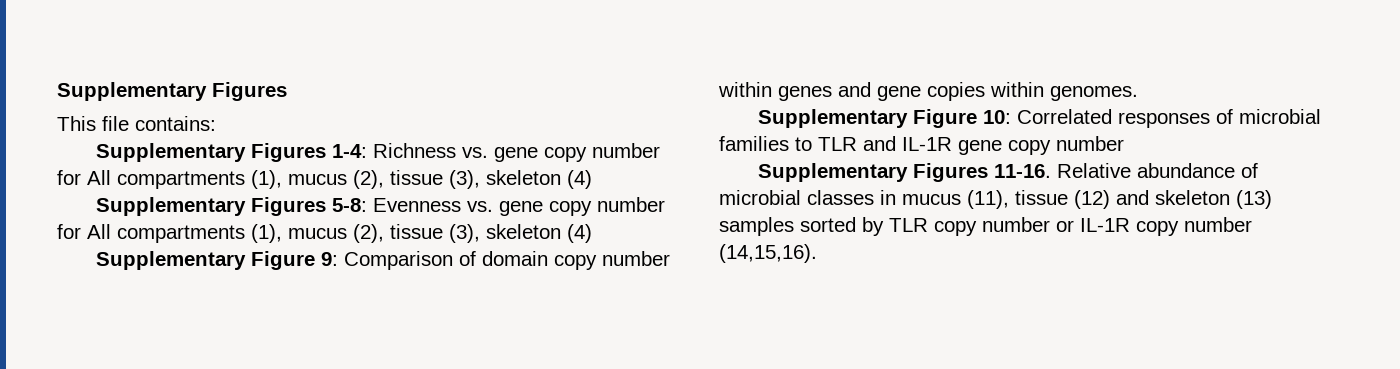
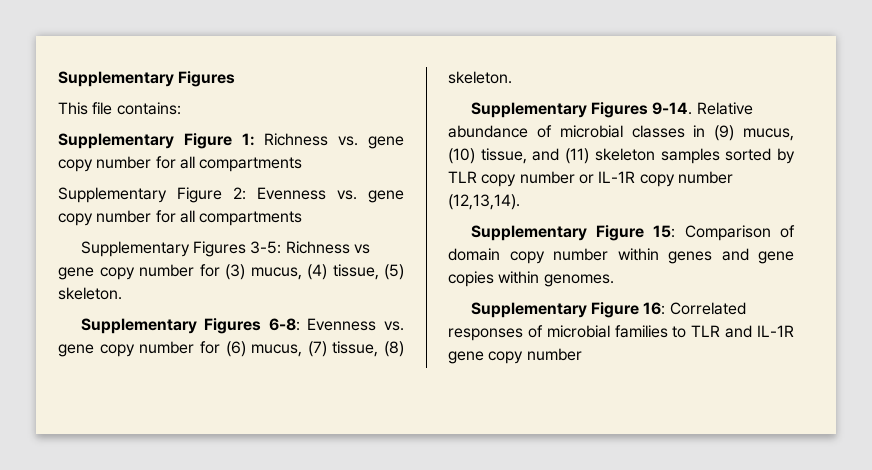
[250,143,367,162] Figures 1-4: -> [183,133,255,149] Figure 1:
[87,170,592,189] [95,197,665,216] [57,224,592,243] [95,251,338,270] All compartments (1), mucus (2), tissue (3), skeleton (4) // Supplementary Figures 5-8: Evenness vs. gene copy number for All compartments (1), mucus (2), tissue (3), skeleton (4) // Supplementary Figure 9: -> [179,156,303,172] [58,187,404,203] [58,210,303,226] [80,241,370,257] [58,264,404,280] [58,287,122,300] [80,318,405,334] [58,341,404,357] [448,71,512,84] [470,102,753,118] [448,125,794,141] [448,148,795,164] [448,171,733,187] [448,194,520,210] [470,225,676,241] all compartments // Supplementary Figure 2: Evenness vs. gene copy number for all compartments // Supplementary Figures 3-5: Richness vs gene copy number for (3) mucus, (4) tissue, (5) skeleton. // Supplementary Figures 6-8: Evenness vs. gene copy number for (6) mucus, (7) tissue, (8) skeleton. // Supplementary Figures 9-14. Relative abundance of microbial classes in (9) mucus, (10) tissue, and (11) skeleton samples sorted by TLR copy number or IL-1R copy number (12,13,14). // Supplementary Figure 15:
[982,110,1011,124] 10: -> [643,302,666,315] 16:
[757,163,1258,182] [719,190,1272,209] [719,217,1252,236] [719,244,817,263] // Supplementary Figures 11-16. Relative abundance of microbial classes in mucus (11), tissue (12) and skeleton (13) samples sorted by TLR copy number or IL-1R copy number (14,15,16). -> (582, 354) none

